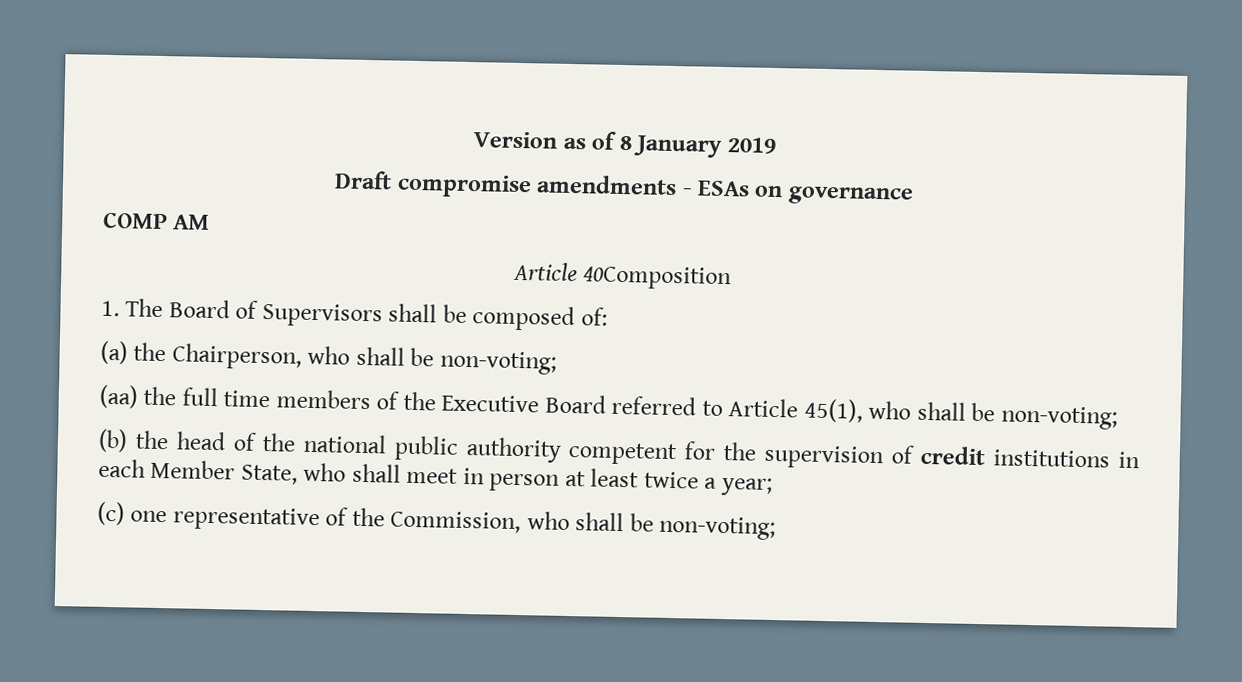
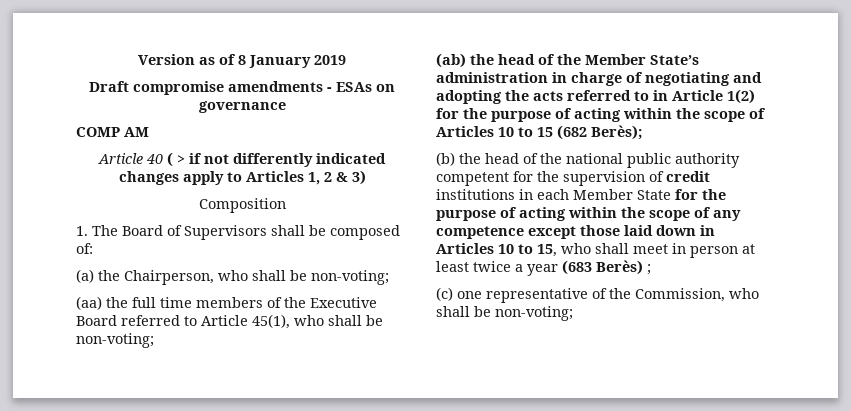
[583,265,733,291] 40Composition -> [146,152,386,167] [118,170,366,185] [198,198,286,213] 40 ( > if not differently indicated changes apply to Articles 1, 2 & 3) // Composition
(1118, 417) none -> [436,53,699,68] [436,72,762,86] [436,89,755,104] [436,108,765,122] [436,125,642,140] // (ab) the head of the Member State’s administration in charge of negotiating and adopting the acts referred to in Article 1(2) for the purpose of acting within the scope of Articles 10 to 15 (682 Berès);
[240,464,298,485] State, -> [637,189,726,200] [436,207,741,221] [436,225,715,239] [436,243,557,257] State for the purpose of acting within the scope of any competence except those laid down in Articles 10 to 15,
[720,476,773,496] year; -> [527,260,651,276] year (683 Berès) ;

